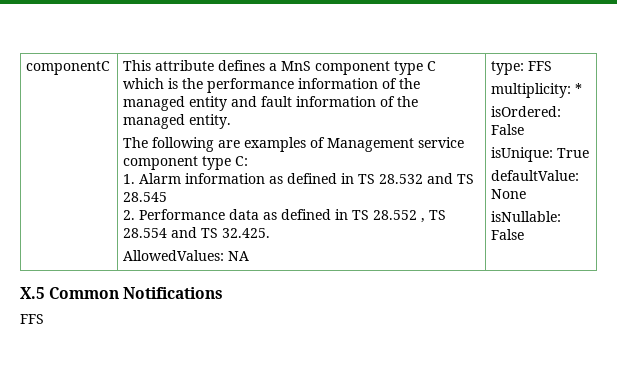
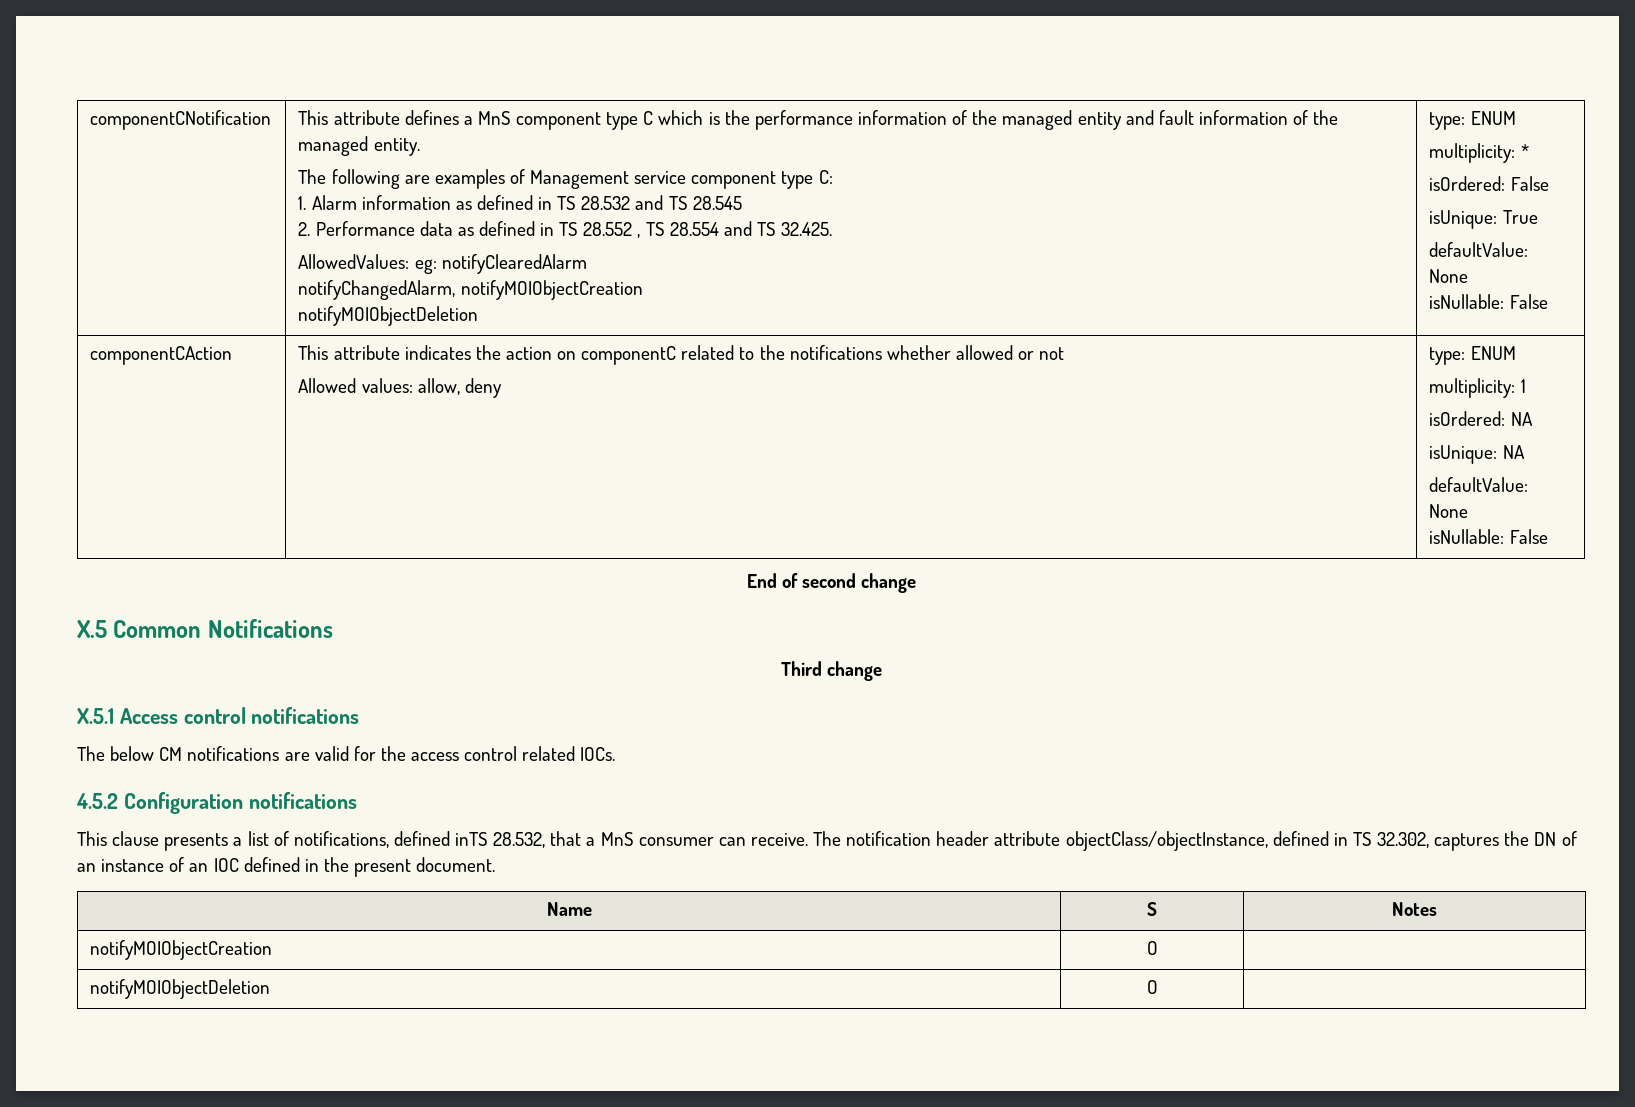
[26,61,111,75] componentC -> [90,110,272,130] componentCNotification
[228,251,250,261] [491,61,553,75] NA | type: FFS -> [414,254,587,274] [298,280,643,300] [298,306,479,326] [1429,111,1516,130] eg: notifyClearedAlarm // notifyChangedAlarm, notifyMOIObjectCreation // notifyMOIObjectDeletion | type: ENUM
[20,287,224,299] [20,314,44,324] // X.5 Common Notifications // FFS -> [90,346,233,365] [298,345,1065,365] [298,378,502,398] [1429,346,1516,365] [1429,378,1526,398] [1429,411,1533,426] [1429,445,1525,464] [1429,477,1529,492] [1429,504,1469,518] [1429,529,1548,544] [746,573,917,593] [77,619,333,638] [780,661,883,681] [77,707,360,724] [77,746,616,761] [76,792,357,814] [77,831,1577,851] [77,857,496,877] [546,902,592,916] [1147,902,1157,916] [1392,902,1437,916] [90,940,273,960] [1146,941,1158,955] [90,979,271,999] [1146,980,1158,994] // componentCAction | This attribute indicates the action on componentC related to the notifications whether allowed or not // Allowed values: allow, deny | type: ENUM // multiplicity: 1 // isOrdered: NA // isUnique: NA // defaultValue: None // isNullable: False // End of second change // X.5 Common Notifications // Third change // X.5.1 Access control notifications // The below CM notifications are valid for the access control related IOCs. // 4.5.2 Configuration notifications // This clause presents a list of notifications, defined inTS 28.532, that a MnS consumer can receive. The notification header attribute objectClass/objectInstance, defined in TS 32.302, captures the DN of an instance of an IOC defined in the present document. // Name | S | Notes // notifyMOIObjectCreation | O | // notifyMOIObjectDeletion | O |

